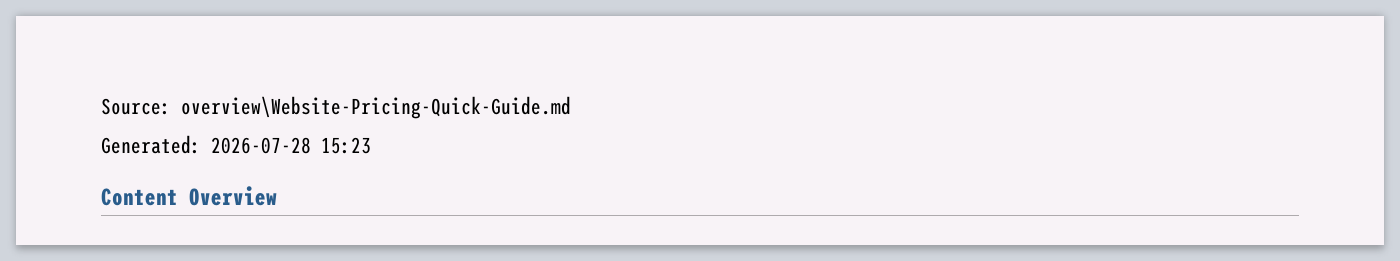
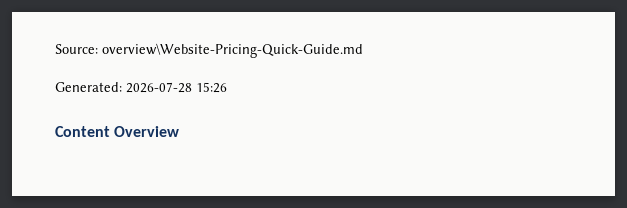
[321,137,371,154] 15:23 -> [196,82,227,93] 15:26

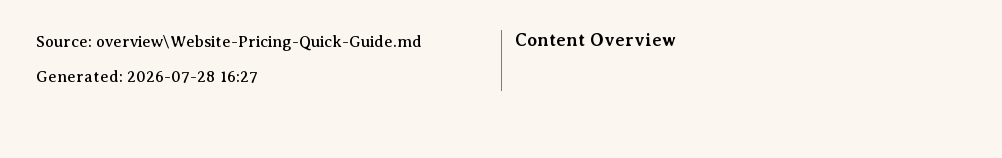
[196,82,227,93] 15:26 -> [219,71,258,83] 16:27

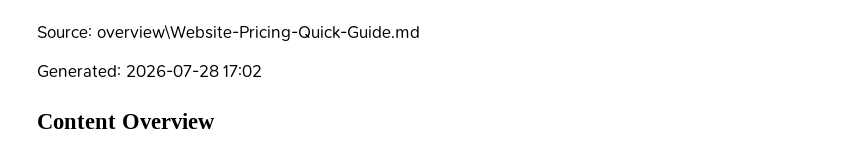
[219,71,258,83] 16:27 -> [223,65,263,77] 17:02

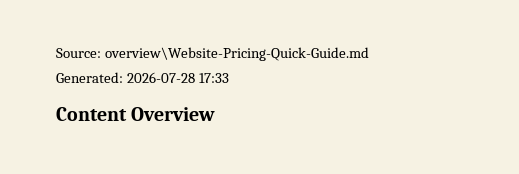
[223,65,263,77] 17:02 -> [198,73,229,83] 17:33

